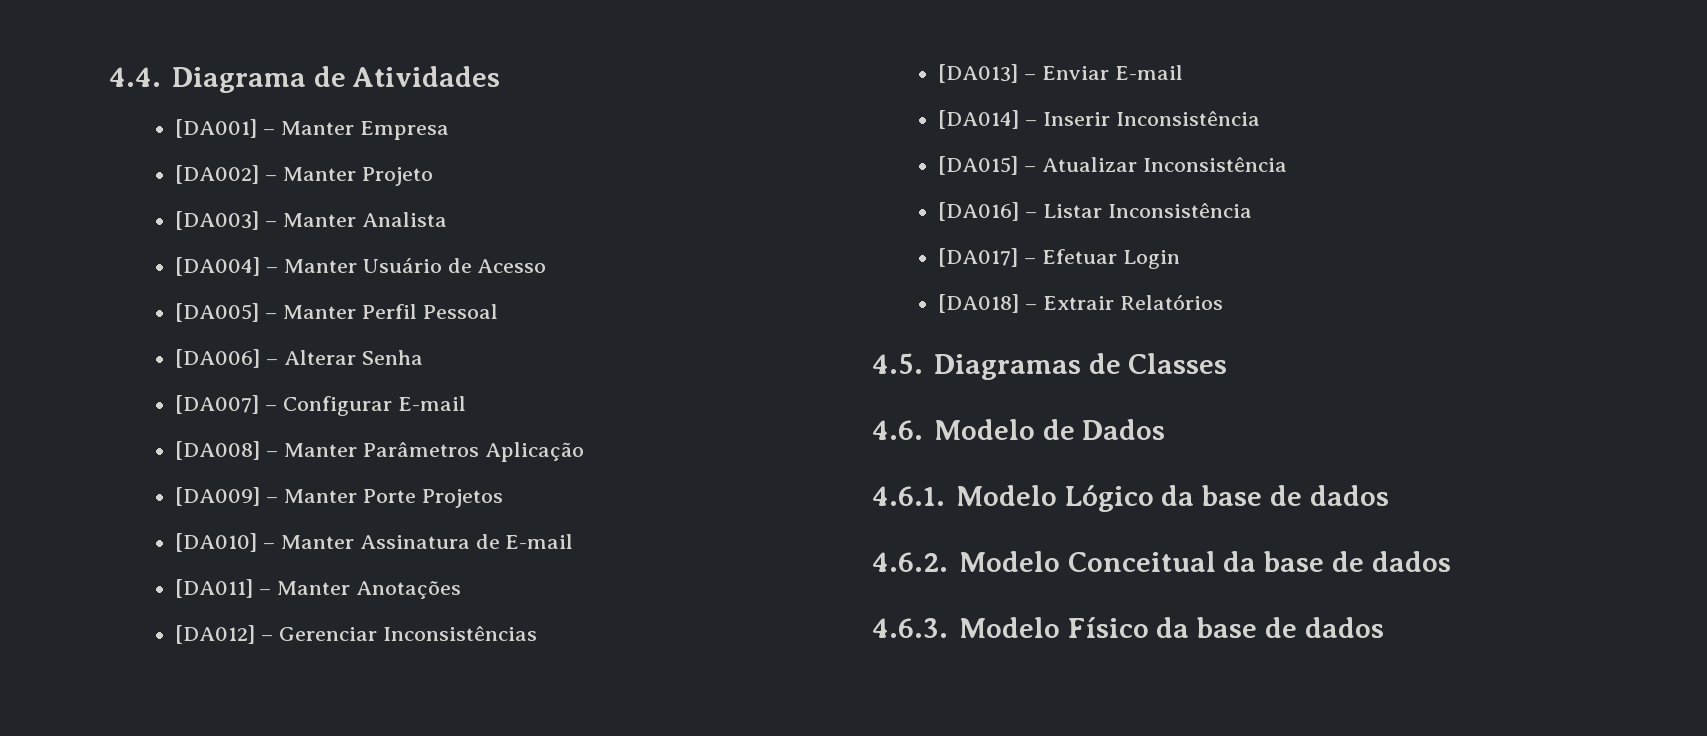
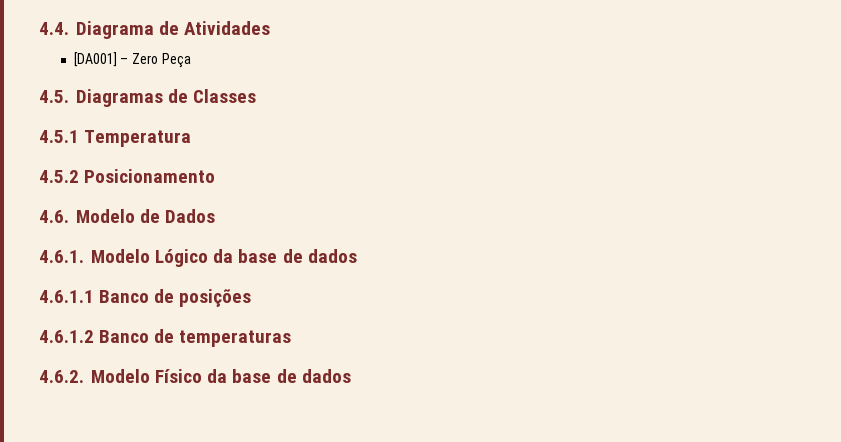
[280,121,449,140] [175,165,433,186] [175,211,447,230] [175,257,547,276] [175,303,498,322] [175,349,423,368] [175,395,466,416] [175,441,584,462] [175,487,503,508] [175,533,574,552] [175,579,461,599] [175,625,537,644] [938,64,1183,83] [938,110,1260,129] [938,156,1287,175] [938,202,1252,221] [938,248,1180,269] [938,294,1223,313] Manter Empresa // [DA002] – Manter Projeto // [DA003] – Manter Analista // [DA004] – Manter Usuário de Acesso // [DA005] – Manter Perfil Pessoal // [DA006] – Alterar Senha // [DA007] – Configurar E-mail // [DA008] – Manter Parâmetros Aplicação // [DA009] – Manter Porte Projetos // [DA010] – Manter Assinatura de E-mail // [DA011] – Manter Anotações // [DA012] – Gerenciar Inconsistências // [DA013] – Enviar E-mail // [DA014] – Inserir Inconsistência // [DA015] – Atualizar Inconsistência // [DA016] – Listar Inconsistência // [DA017] – Efetuar Login // [DA018] – Extrair Relatórios -> [132,53,191,68] Zero Peça
(1228, 363) none -> [39,130,192,147] [39,169,216,183] // 4.5.1 Temperatura // 4.5.2 Posicionamento
[872,551,1451,572] [872,618,948,638] 4.6.2. Modelo Conceitual da base de dados // 4.6.3. -> [39,289,252,307] [39,329,292,347] [39,370,84,383] 4.6.1.1 Banco de posições // 4.6.1.2 Banco de temperaturas // 4.6.2.

